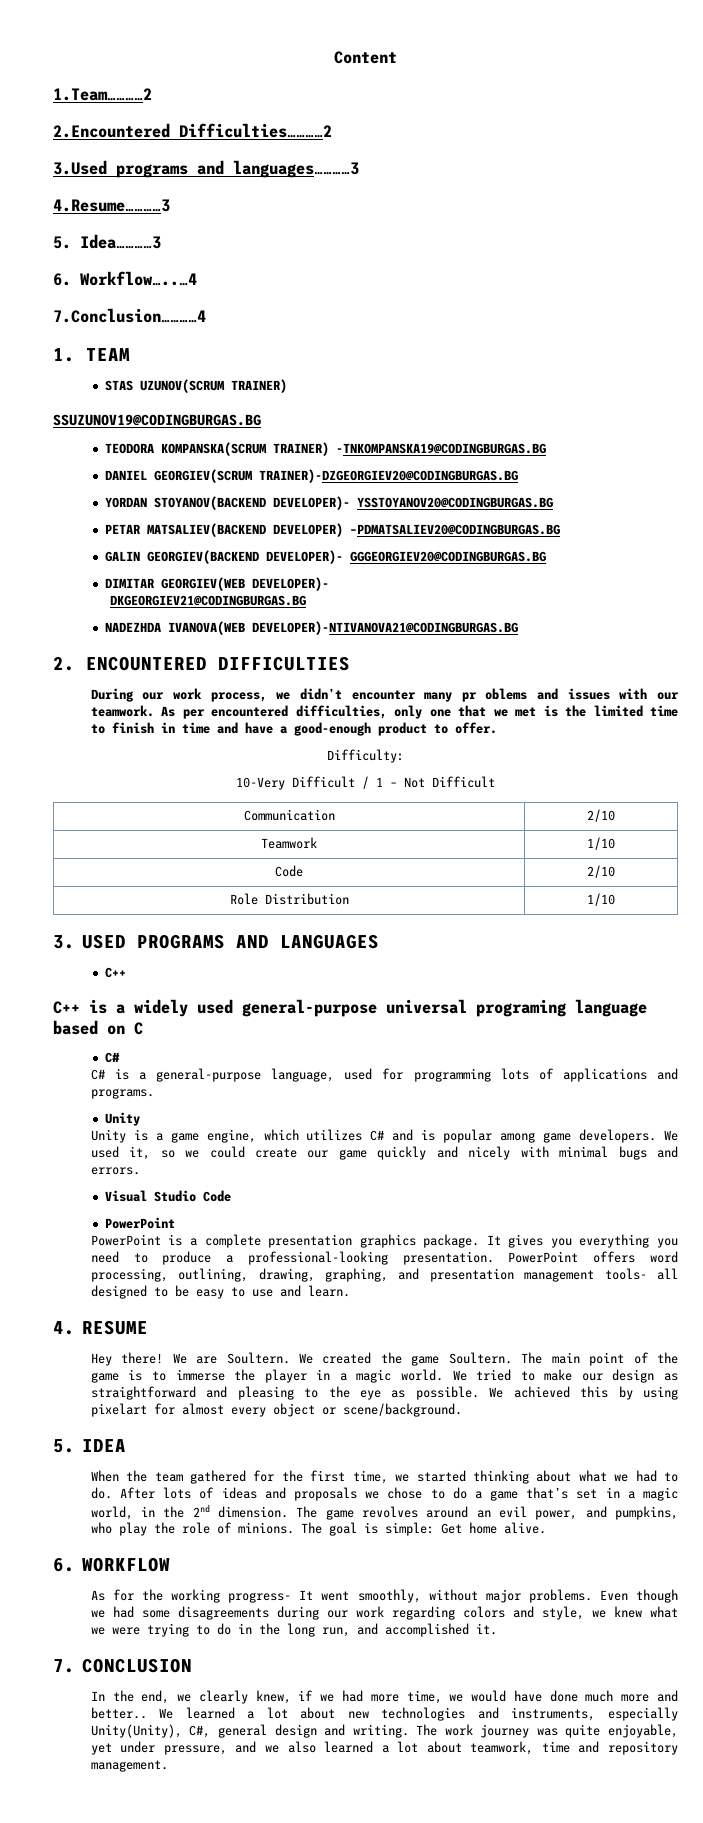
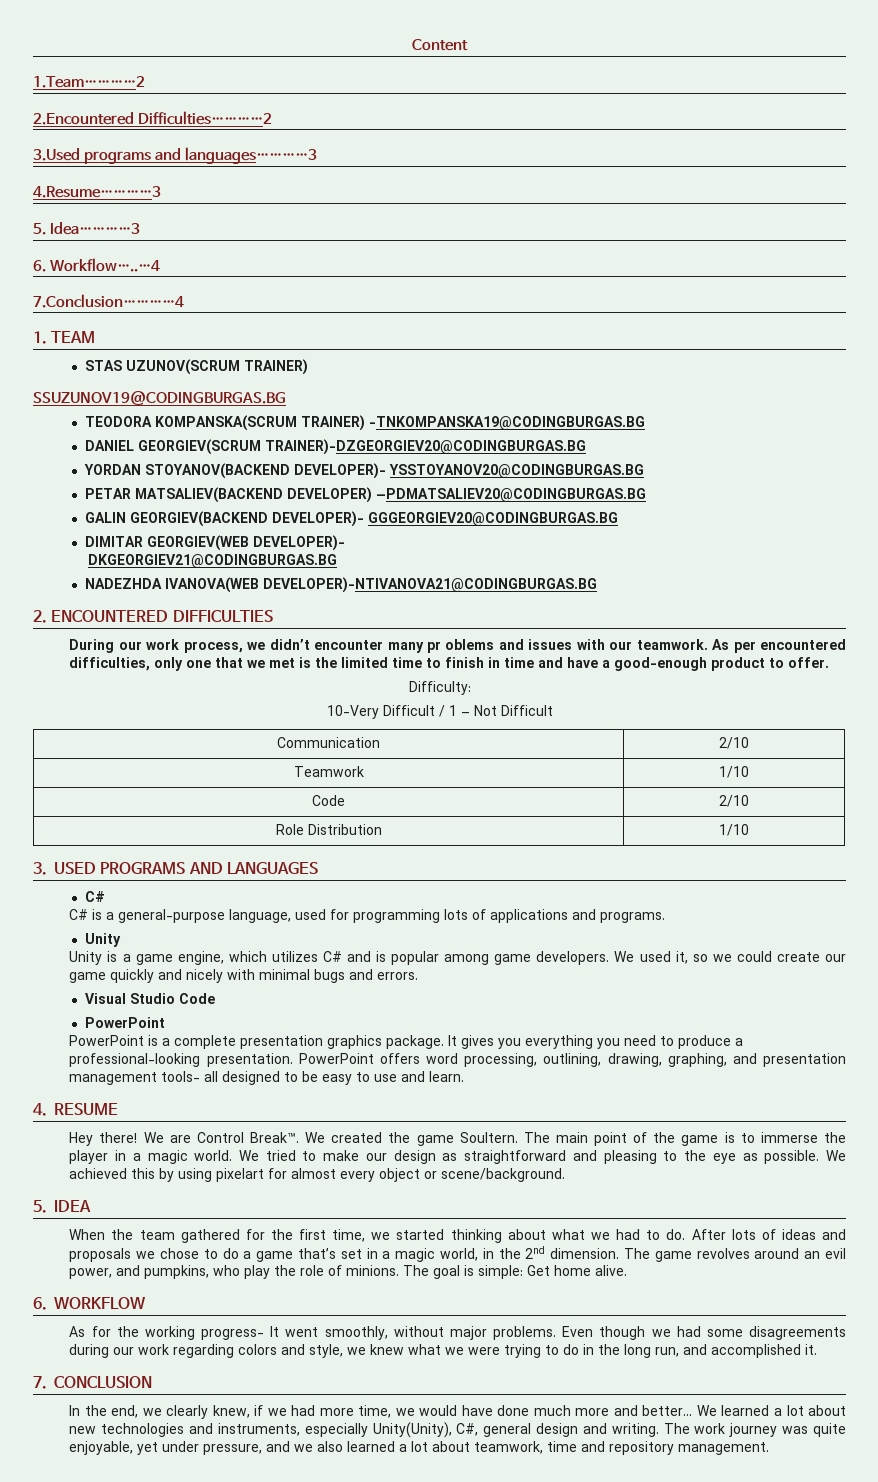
[105,967,127,978] [53,999,647,1017] [53,1020,143,1035] // C++ // C++ is a widely used general-purpose universal programing language based on C -> (318, 868) none
[226,1352,290,1364] Soultern. -> [196,1132,300,1143] Control Break™.
[90,1707,147,1719] better.. -> [642,1405,693,1416] better...

